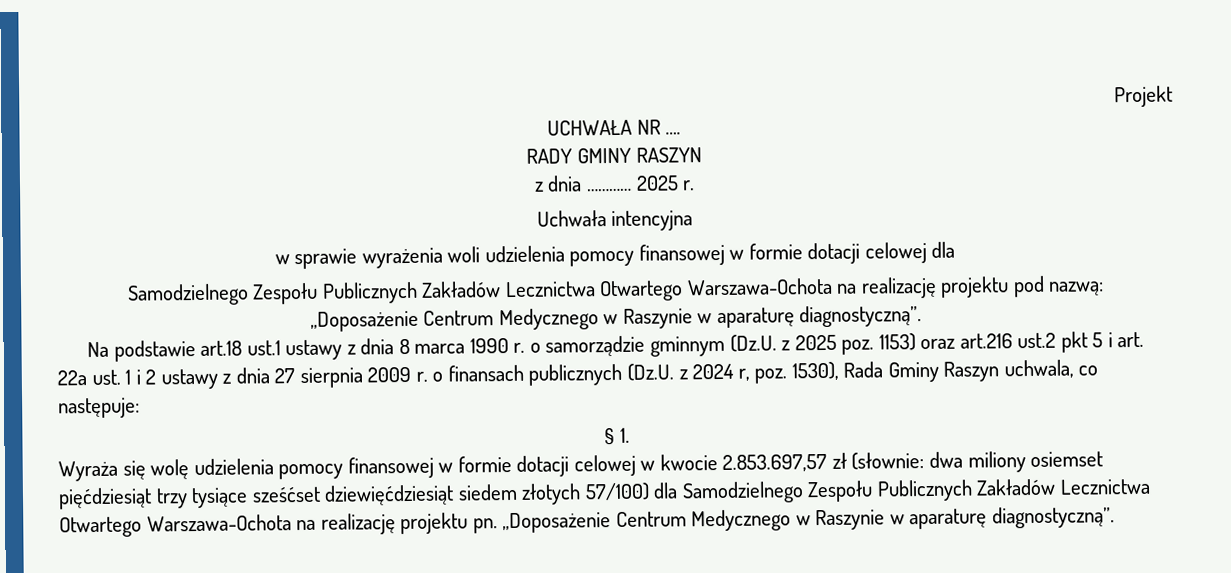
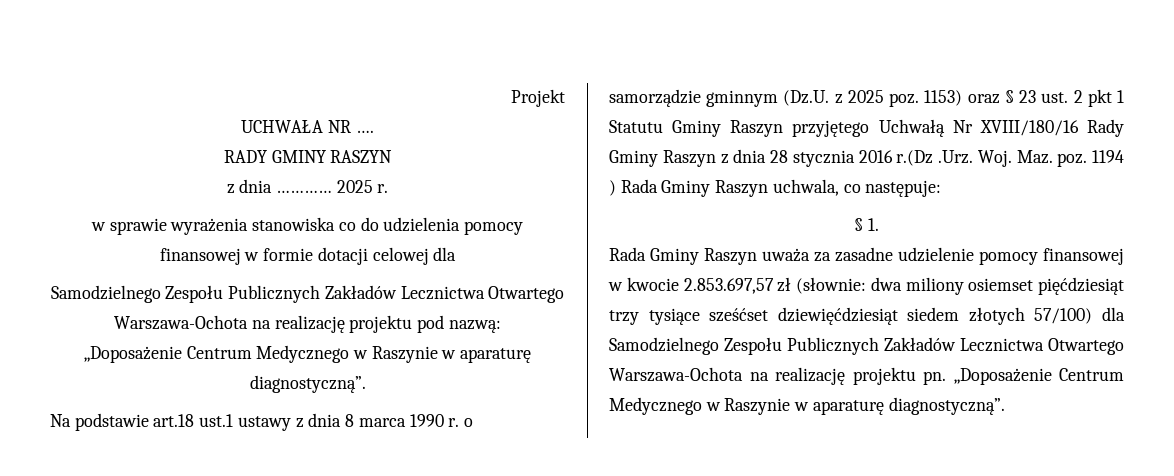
[536,210,694,232] // Uchwała intencyjna -> (389, 188) none
[447,246,481,263] woli -> [252,217,379,231] stanowiska co do
[959,331,1145,353] [57,361,839,390] art.216 ust.2 pkt 5 i art. 22a ust. 1 i 2 ustawy z dnia 27 sierpnia 2009 r. o finansach publicznych (Dz.U. z 2024 r, poz. 1530), -> [1004,89,1124,107] [609,119,1124,137] [609,149,1124,167] [609,180,616,196] § 23 ust. 2 pkt 1 Statutu Gminy Raszyn przyjętego Uchwałą Nr XVIII/180/16 Rady Gminy Raszyn z dnia 28 stycznia 2016 r.(Dz .Urz. Woj. Maz. poz. 1194 )
[58,454,636,482] Wyraża się wolę udzielenia pomocy finansowej w formie dotacji celowej -> [609,247,1124,265] Rada Gminy Raszyn uważa za zasadne udzielenie pomocy finansowej

